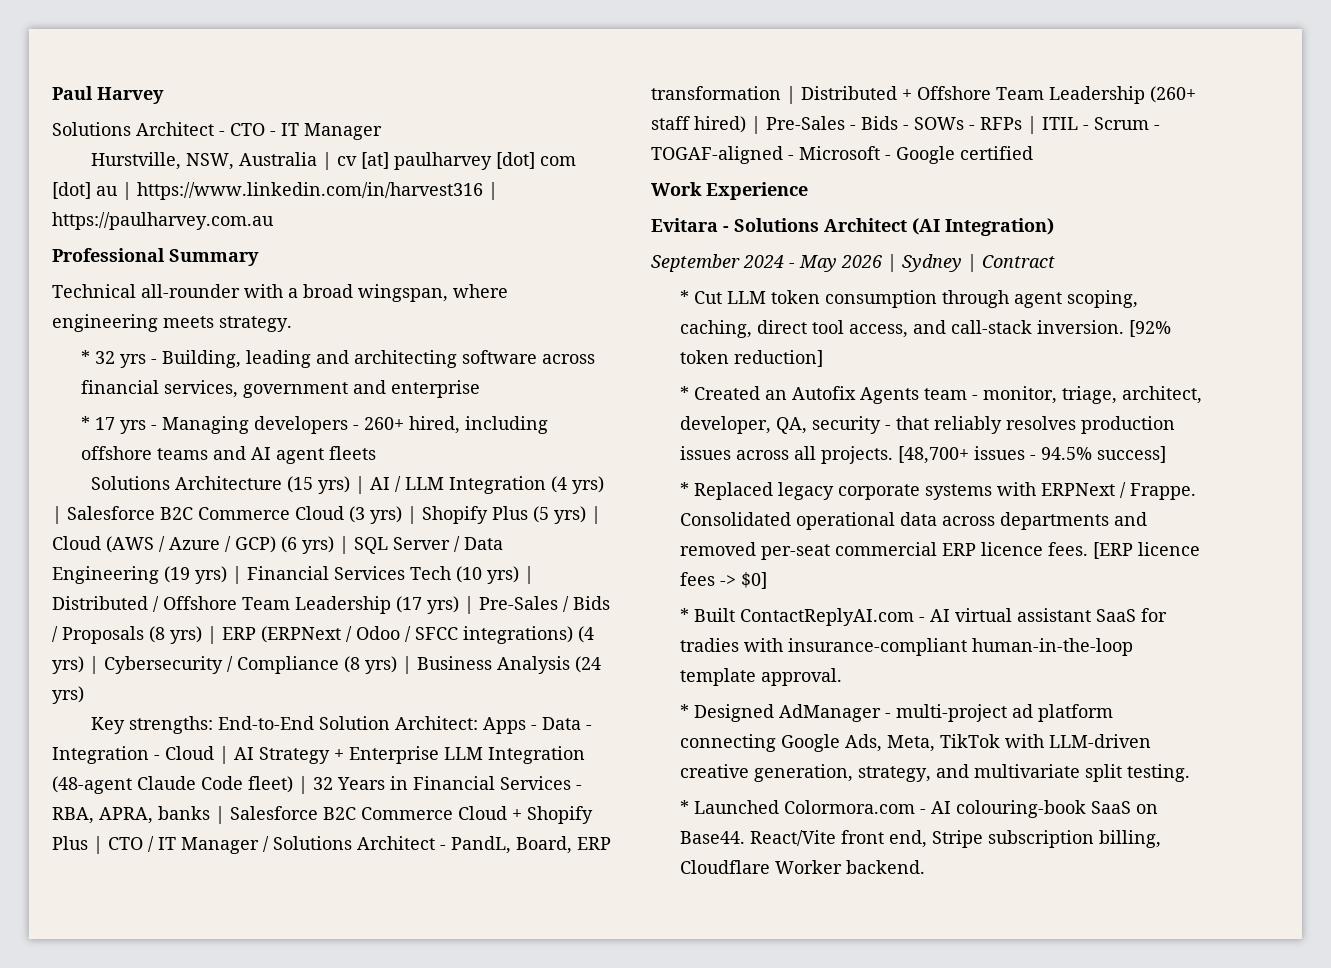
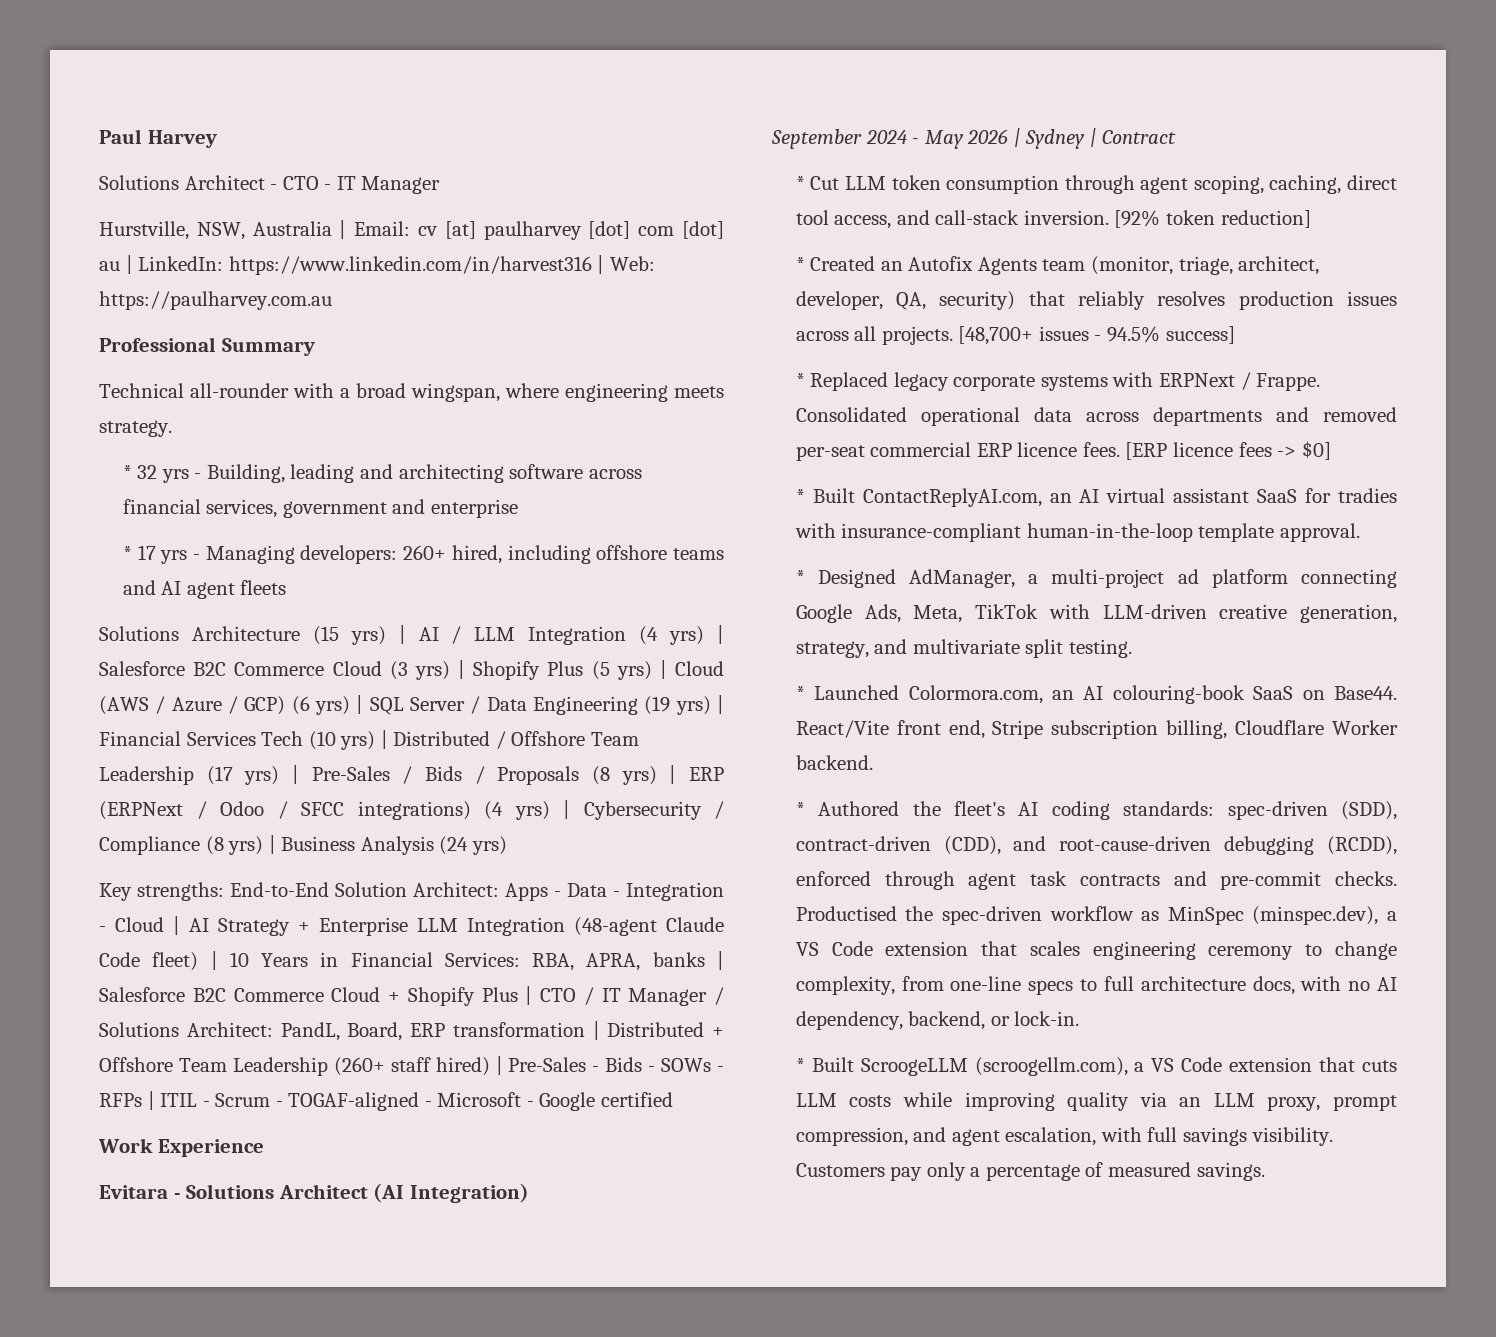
(333, 161) none -> [354,221,411,236] Email:
(132, 191) none -> [138,256,224,271] LinkedIn:
(498, 191) none -> [609,256,655,271] Web:
[254,416,360,434] developers - -> [300,545,398,564] developers:
[313,777,333,790] 32 -> [229,952,249,967] 10
[500,776,582,790] Services - -> [444,952,520,967] Services:
[357,836,446,850] Architect - -> [186,1022,273,1037] Architect:
[972,386,1058,404] - monitor, -> [1090,256,1173,275] (monitor,
[812,416,892,434] security - -> [939,291,1016,310] security)
[740,608,926,626] ContactReplyAI.com - -> [862,488,1072,507] ContactReplyAI.com, an
[779,704,892,722] AdManager - -> [909,569,1039,588] AdManager, a
[784,800,927,814] Colormora.com - -> [908,685,1074,704] Colormora.com, an
(926, 867) none -> [795,801,1397,820] [795,836,1397,855] [795,871,1397,890] [795,906,1397,925] [795,941,1397,960] [795,976,1397,995] [795,1011,1080,1030] [795,1057,1397,1076] [795,1092,1397,1111] [795,1127,1333,1146] [795,1162,1265,1181] // * Authored the fleet's AI coding standards: spec-driven (SDD), contract-driven (CDD), and root-cause-driven debugging (RCDD), enforced through agent task contracts and pre-commit checks. Productised the spec-driven workflow as MinSpec (minspec.dev), a VS Code extension that scales engineering ceremony to change complexity, from one-line specs to full architecture docs, with no AI dependency, backend, or lock-in. // * Built ScroogeLLM (scroogellm.com), a VS Code extension that cuts LLM costs while improving quality via an LLM proxy, prompt compression, and agent escalation, with full savings visibility. Customers pay only a percentage of measured savings.

